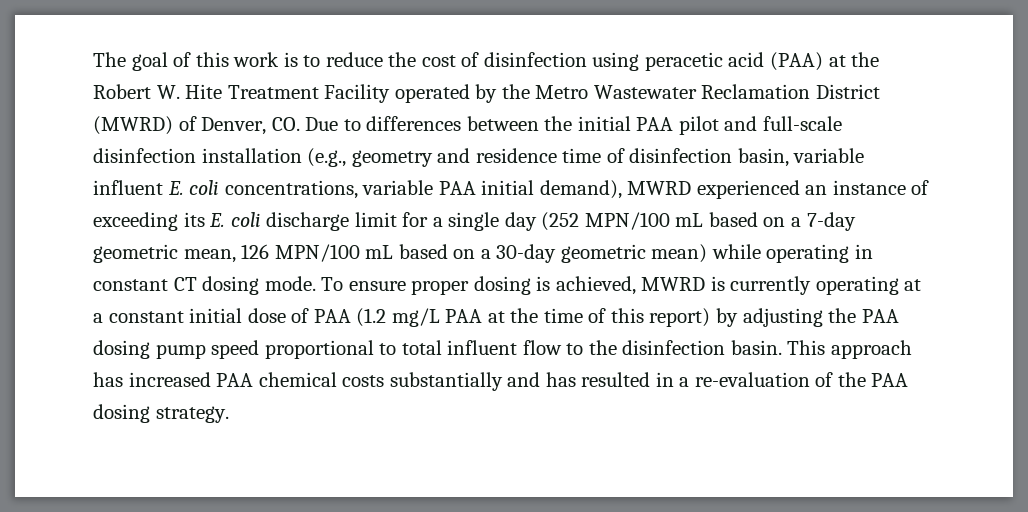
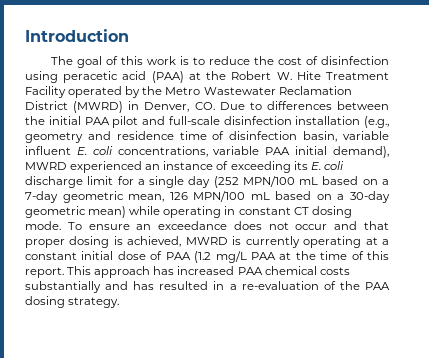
(93, 59) none -> [25,29,129,42] Introduction //
[178,116,197,131] of -> [128,101,140,110] in
(406, 286) none -> [136,221,389,230] an exceedance does not occur and that
[649,308,899,327] [93,340,782,359] report) by adjusting the PAA dosing pump speed proportional to total influent flow to the disinfection basin. -> [25,267,64,278] report.

